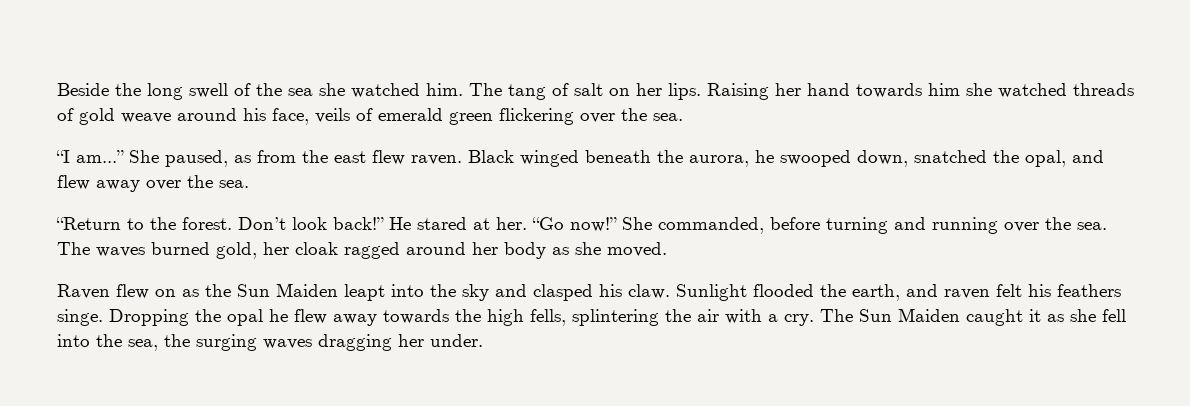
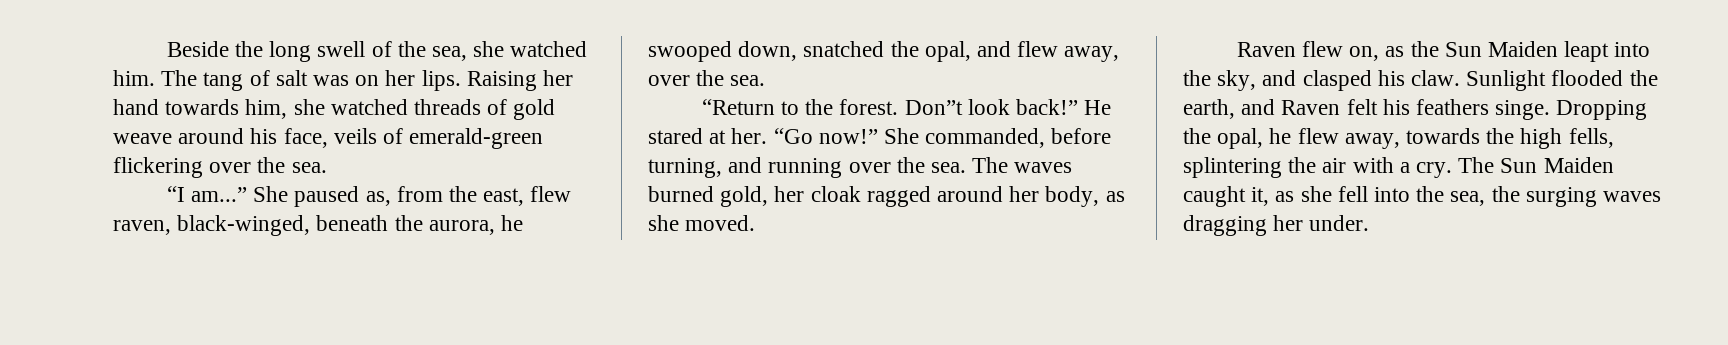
[288,88,313,96] sea -> [431,46,467,61] sea,
(603, 89) none -> [313,75,350,86] was
[928,83,960,96] him -> [245,99,288,119] him,
[378,108,493,125] emerald green -> [409,128,544,149] emerald-green
[165,150,579,167] paused, as from the east flew raven. Black winged -> [294,186,572,207] [113,215,311,236] paused as, from the east, flew raven, black-winged,
[96,180,140,192] away -> [1064,46,1120,62] away,
[238,217,286,230] Don’t -> [904,100,963,115] Don”t
[826,217,888,234] turning -> [648,158,722,178] turning,
[504,242,546,259] body -> [1045,186,1100,207] body,
[155,289,176,297] on -> [1349,46,1380,61] on,
[462,284,489,301] sky -> [1217,70,1257,91] sky,
[944,289,990,299] raven -> [1281,100,1341,115] Raven
[227,309,263,326] opal -> [1217,128,1264,149] opal,
[333,314,377,326] away -> [1344,133,1400,149] away,
[1029,309,1041,322] it -> [1251,187,1270,206] it,

